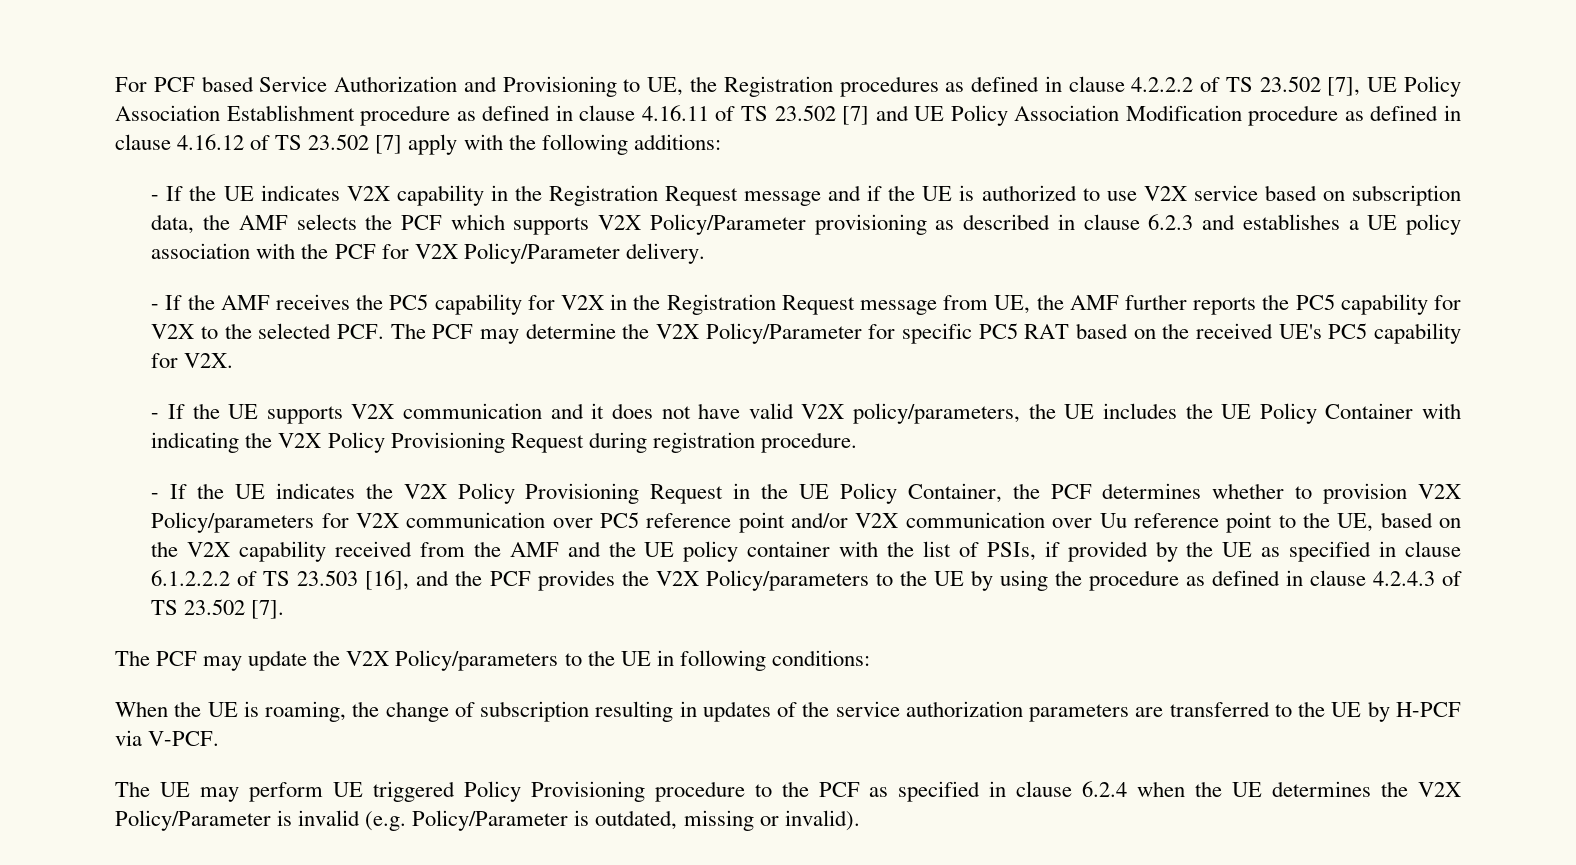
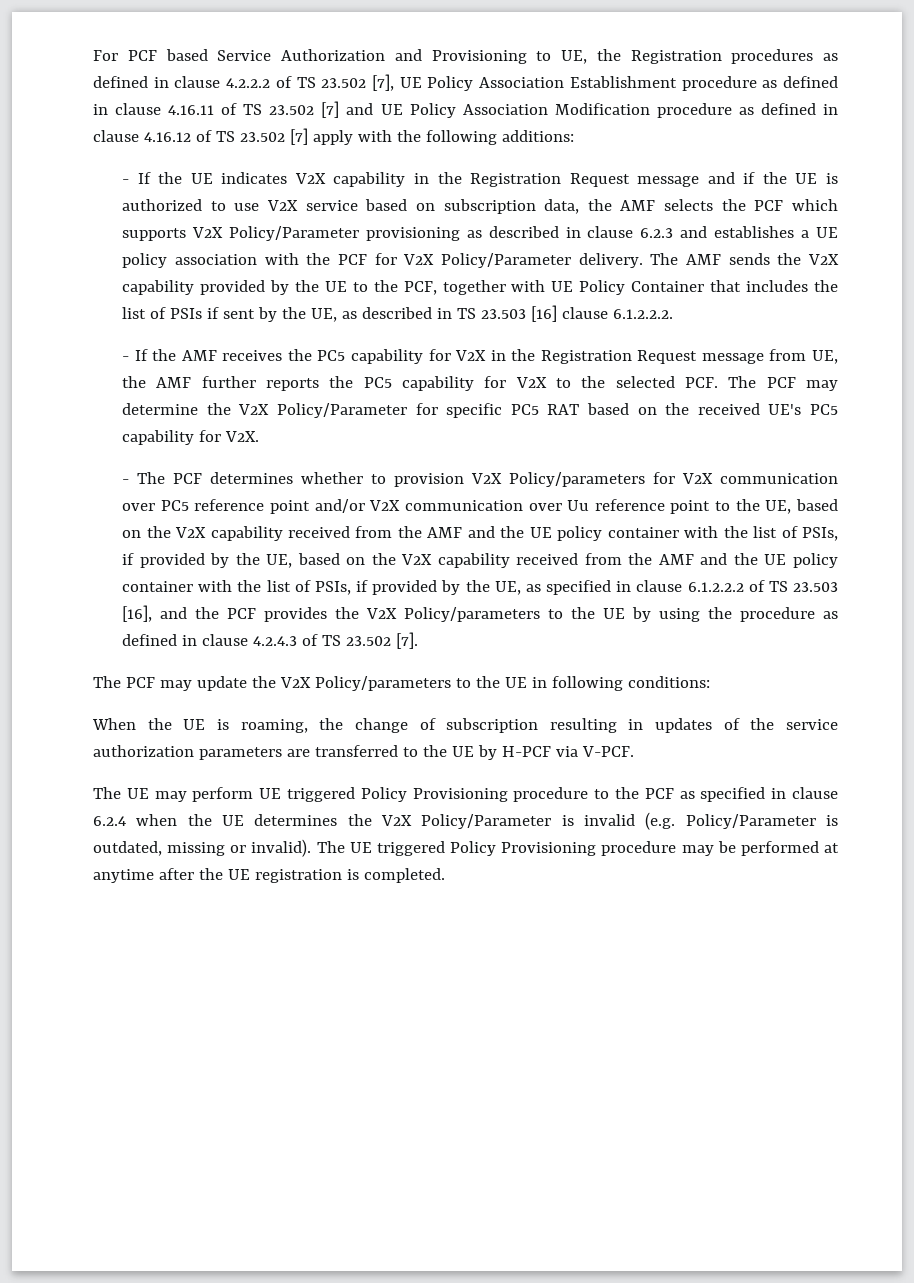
(705, 253) none -> [650,253,839,265] [122,280,838,295] [122,305,674,322] The AMF sends the V2X capability provided by the UE to the PCF, together with UE Policy Container that includes the list of PSIs if sent by the UE, as described in TS 23.503 [16] clause 6.1.2.2.2.
[167,403,1462,424] [151,432,857,453] [151,483,1040,504] If the UE supports V2X communication and it does not have valid V2X policy/parameters, the UE includes the UE Policy Container with indicating the V2X Policy Provisioning Request during registration procedure. // - If the UE indicates the V2X Policy Provisioning Request in the UE Policy Container, the -> [137,472,166,484] The
[1222,542,1253,557] UE -> [266,553,839,568] [122,580,521,595] UE, based on the V2X capability received from the AMF and the UE policy container with the list of PSIs, if provided by the UE,
(860, 820) none -> [316,841,839,856] [93,868,445,883] The UE triggered Policy Provisioning procedure may be performed at anytime after the UE registration is completed.

